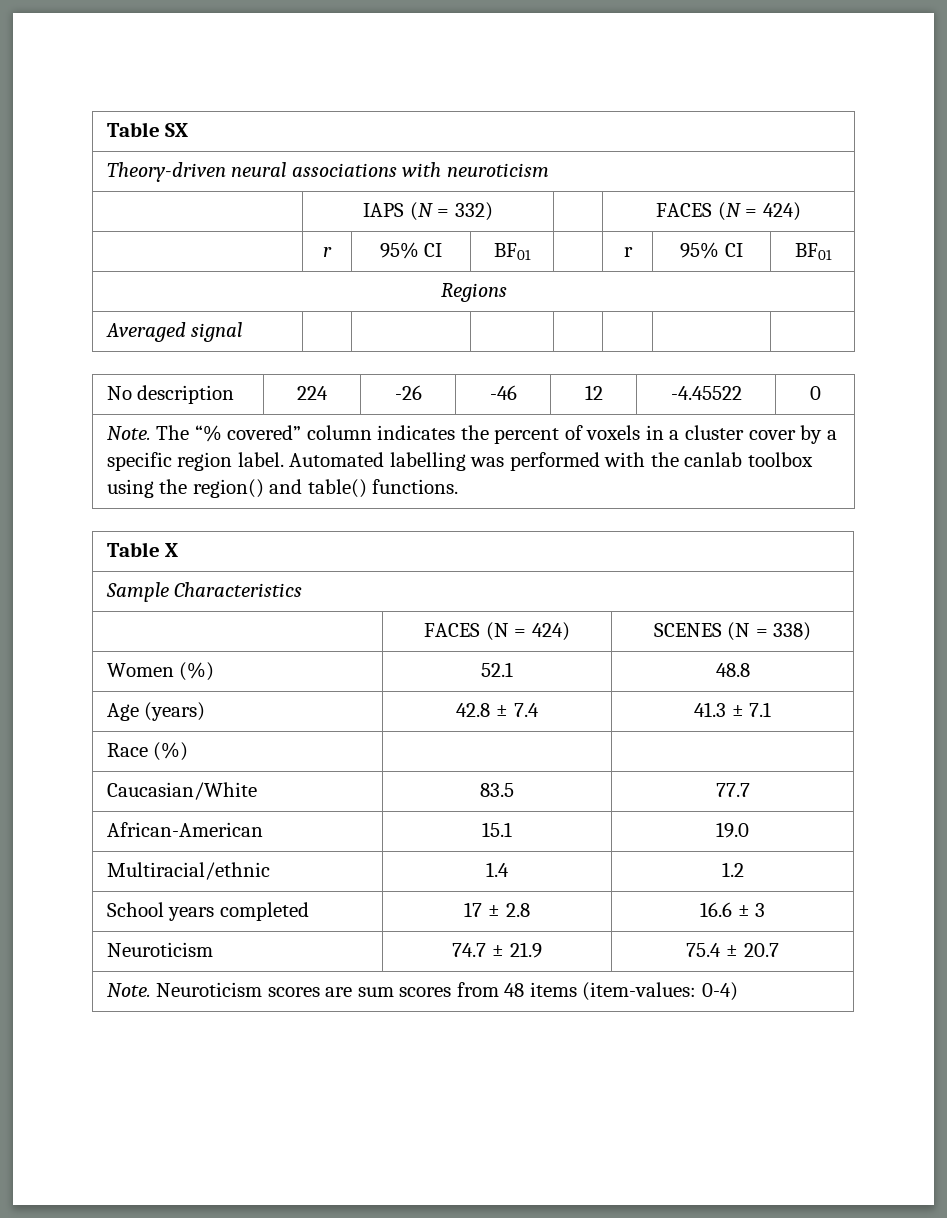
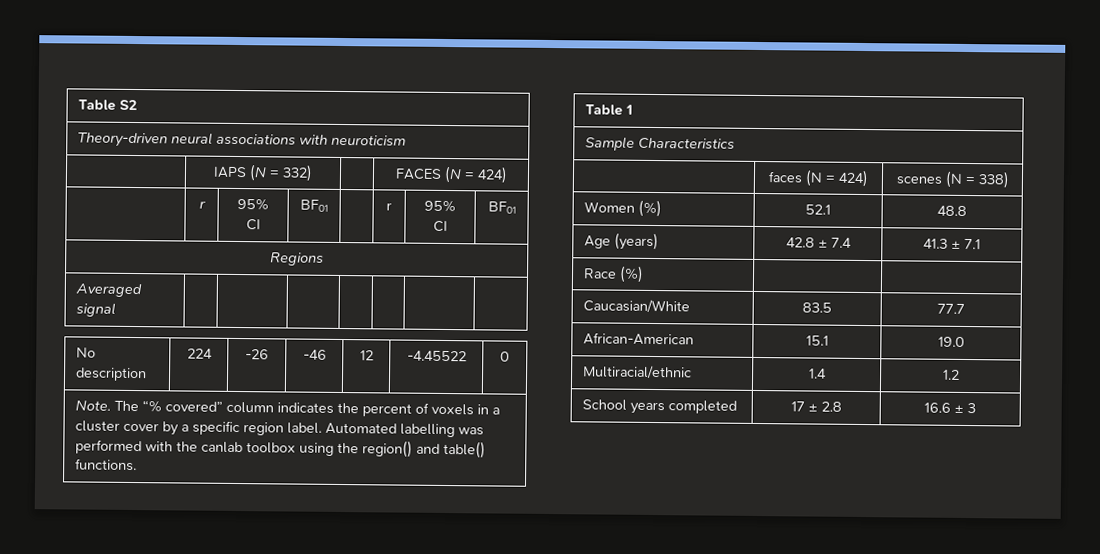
[106,122,189,137] Table SX -> [78,99,138,111] Table S2
[165,543,179,557] X -> [625,104,634,115] 1
[424,623,481,637] FACES -> [768,171,803,184] faces
[653,623,722,637] SCENES -> [895,176,942,185] scenes
[106,942,213,957] [452,942,542,958] [686,943,779,957] [106,982,738,1001] // Neuroticism | 74.7 ± 21.9 | 75.4 ± 20.7 // Note. Neuroticism scores are sum scores from 48 items (item-values: 0-4) -> (976, 408) none

